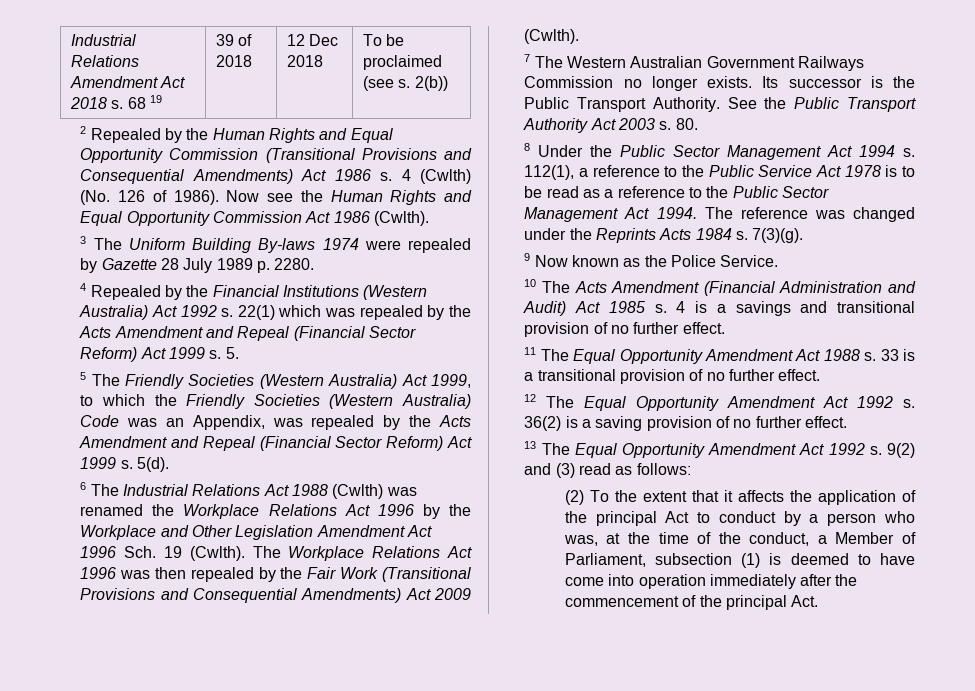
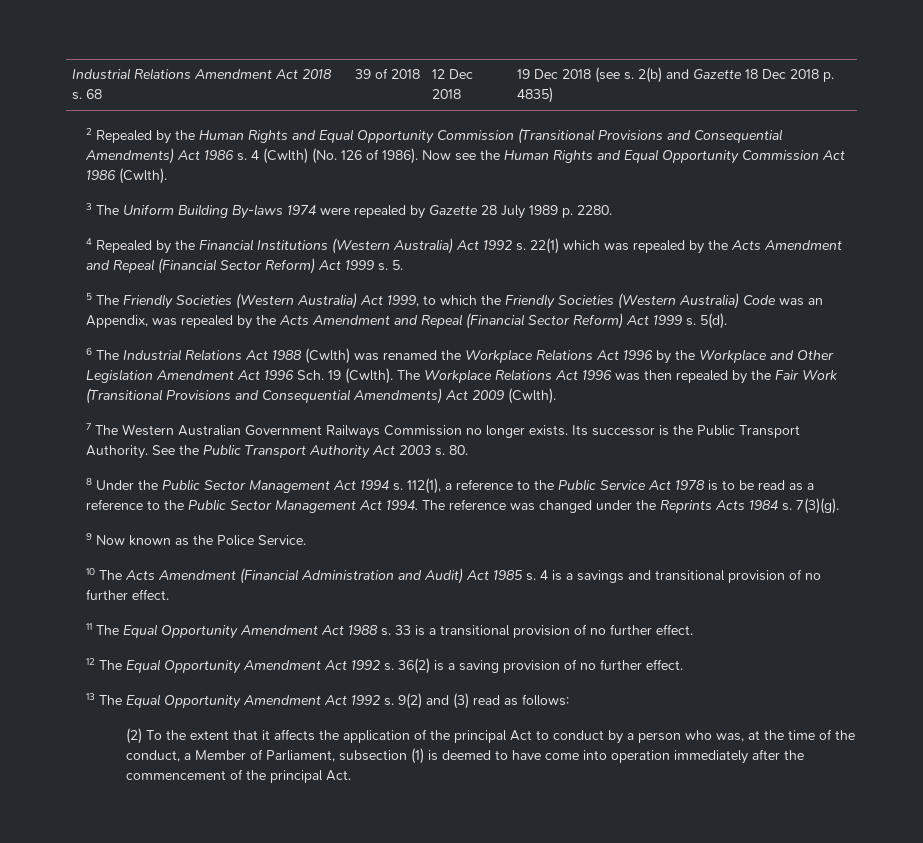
[149,95,162,103] 19 -> (103, 94) none
[363,34,405,46] [363,55,443,70] [363,76,448,91] To be proclaimed (see s. 2(b)) -> [517,67,835,83] [517,87,554,103] 19 Dec 2018 (see s. 2(b) and Gazette 18 Dec 2018 p. 4835)

